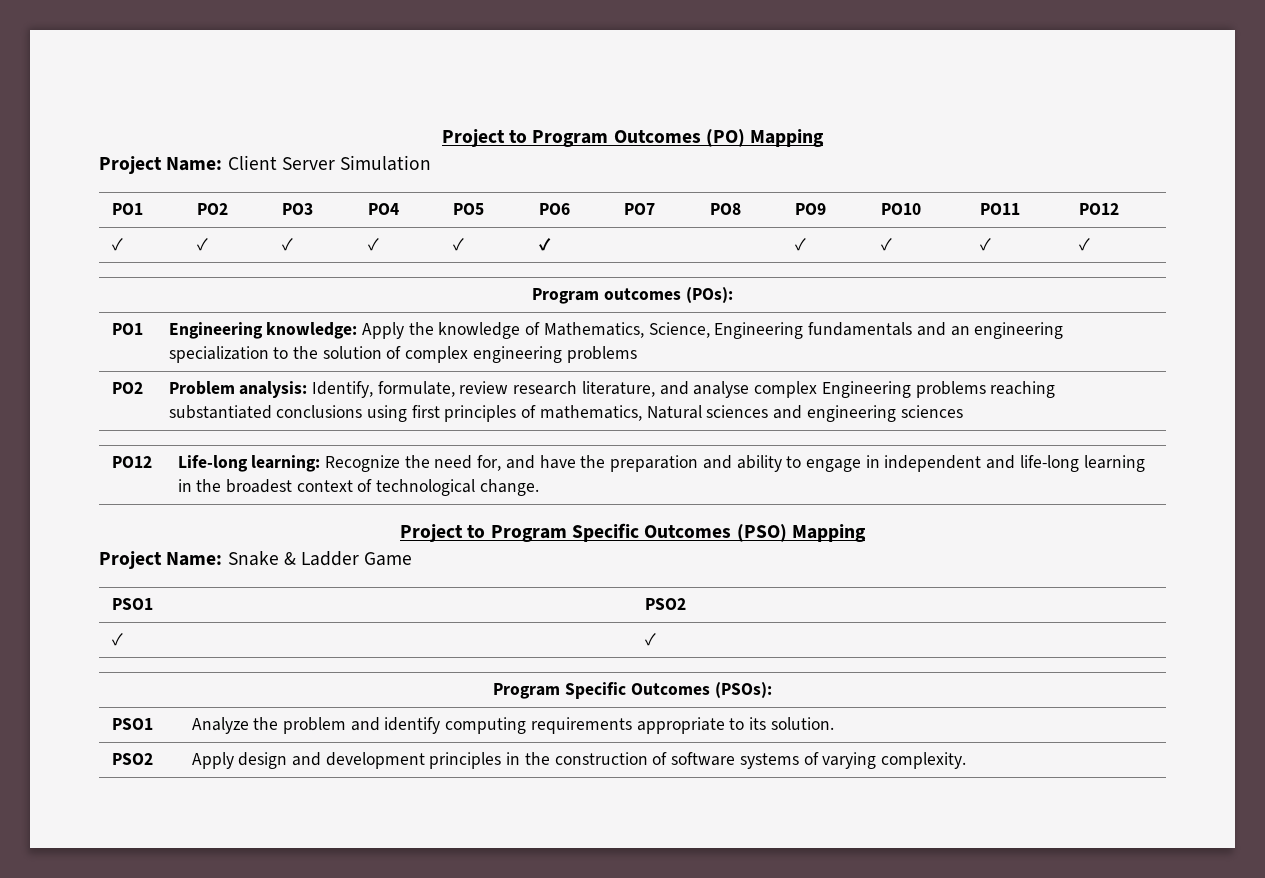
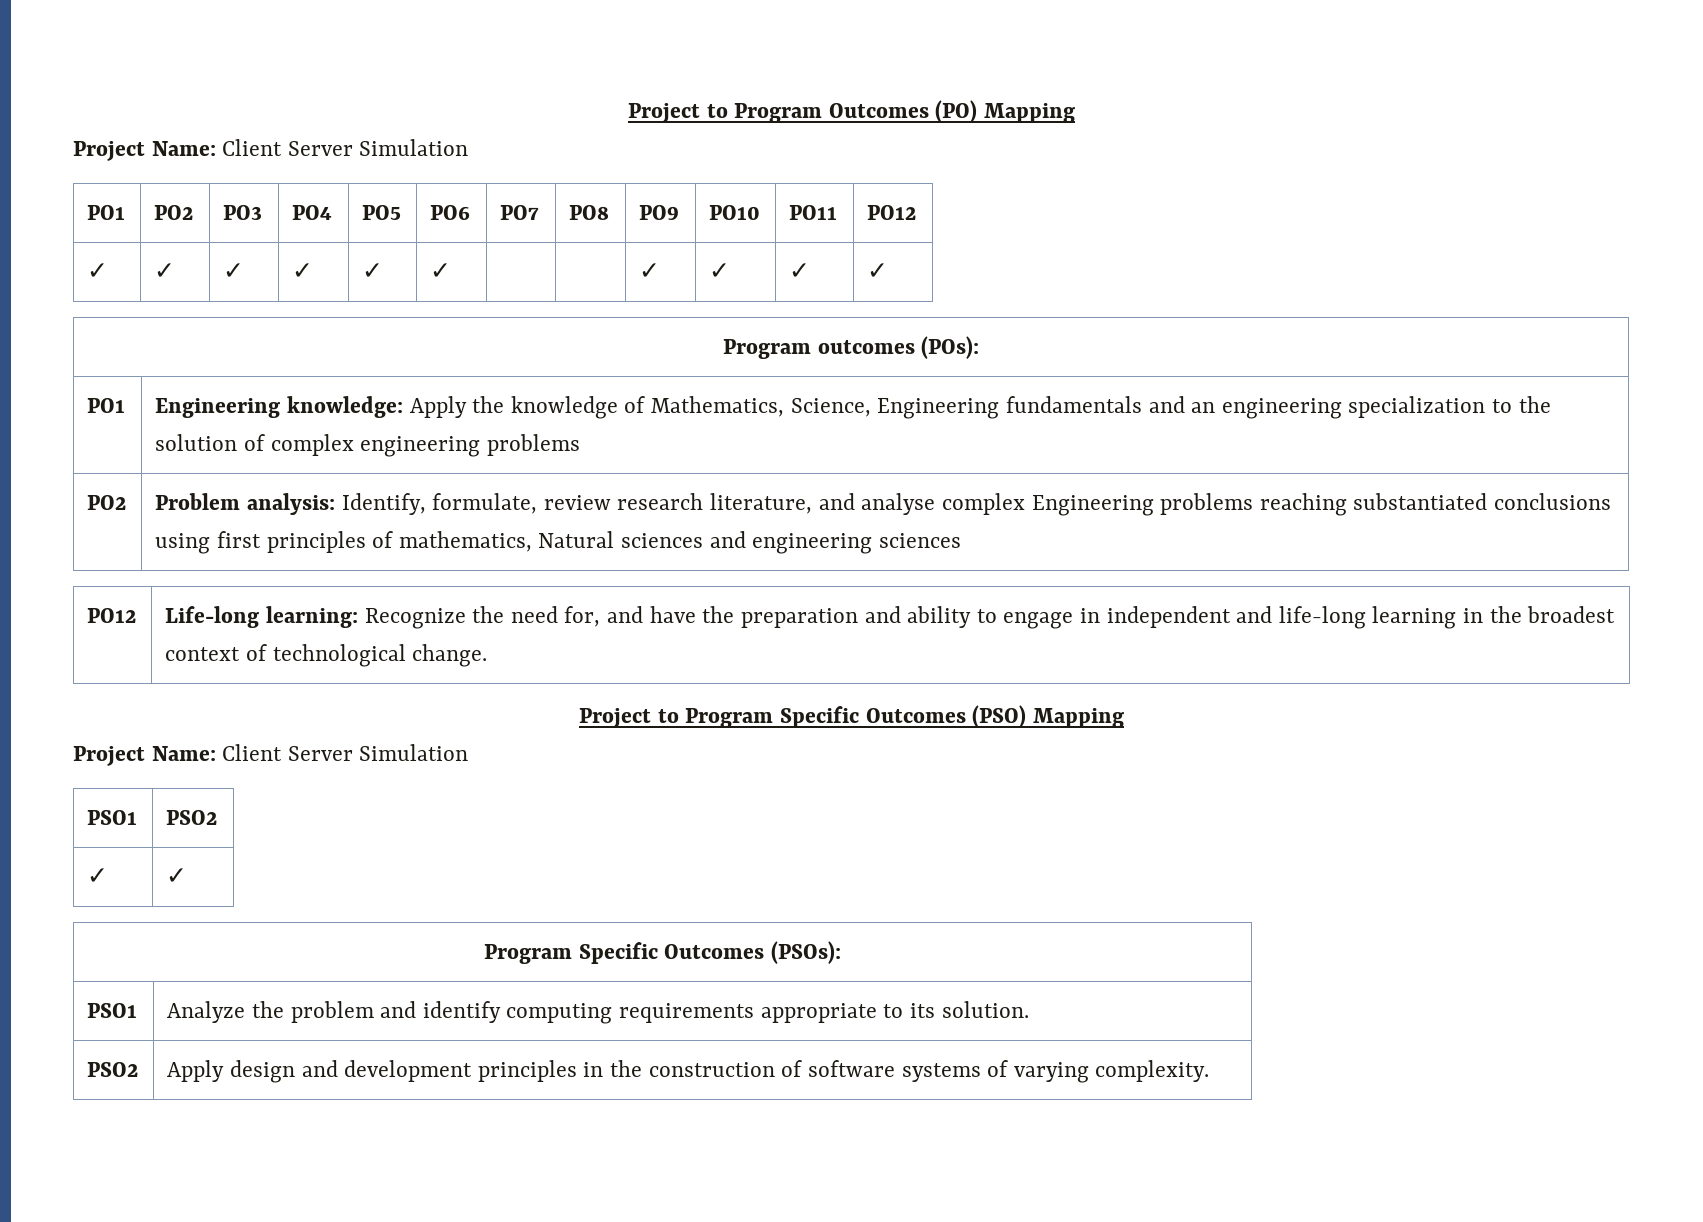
[227,551,413,566] Snake & Ladder Game -> [222,744,469,761] Client Server Simulation

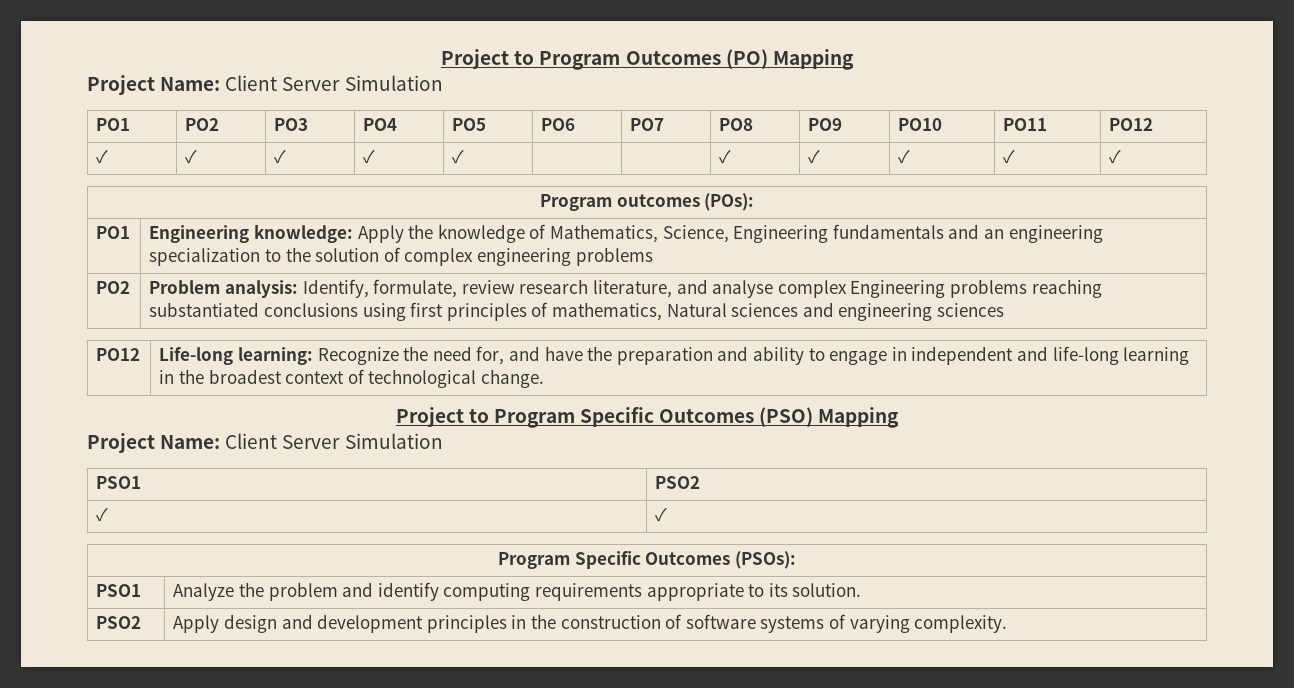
[430,263,452,279] ✓ | | -> [719,149,732,164] | | ✓

